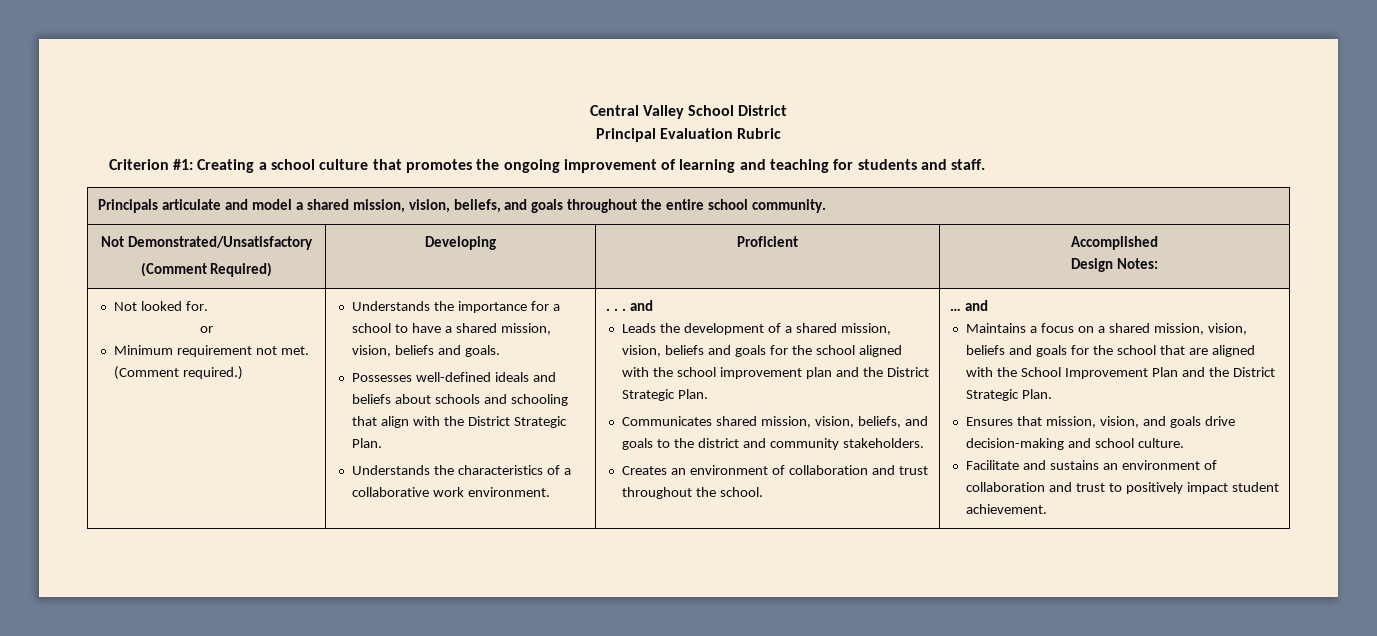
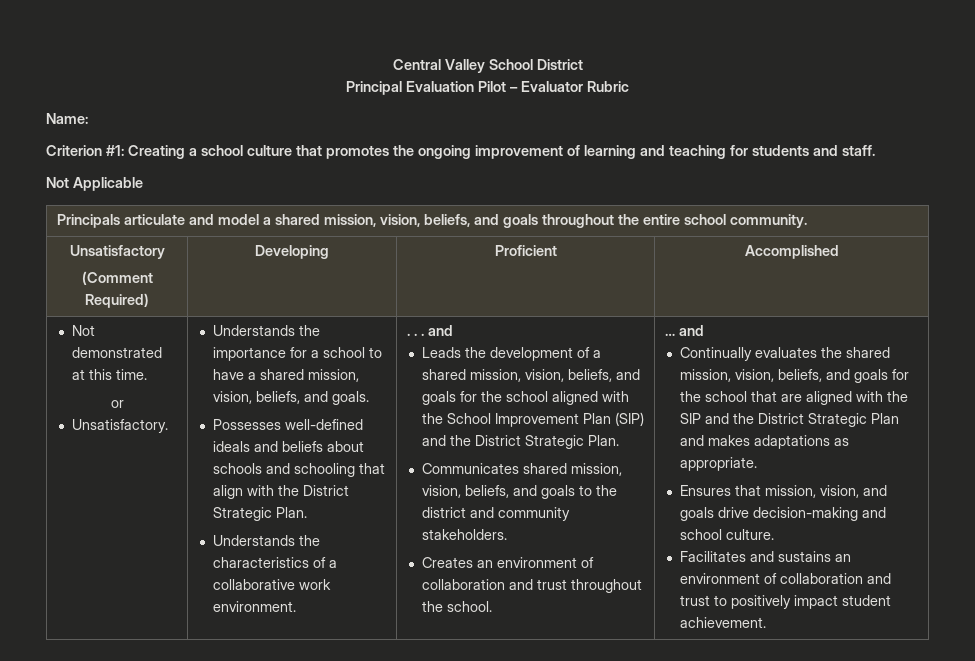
(734, 133) none -> [478,81,583,92] Pilot – Evaluator
(782, 133) none -> [46,113,88,124] // Name:
(986, 164) none -> [46,177,143,191] // Not Applicable
[101,236,313,250] Not Demonstrated/Unsatisfactory -> [69,245,165,259] Unsatisfactory
[1071,258,1158,272] [114,301,209,311] [200,326,213,333] [114,345,309,357] [114,366,244,380] // Design Notes: // Not looked for. // or // Minimum requirement not met. (Comment required.) -> [72,325,96,336] [72,347,163,358] [72,369,148,380] [110,400,124,408] [72,419,169,433] // Not demonstrated at this time. // or // Unsatisfactory.
[395,345,435,355] beliefs -> [256,391,301,404] beliefs,
[665,345,705,355] beliefs -> [568,369,613,382] beliefs,
[677,367,832,379] school improvement plan -> [447,412,645,427] School Improvement Plan (SIP)
[966,323,1247,335] [966,345,1006,355] Maintains a focus on a shared mission, vision, beliefs -> [680,347,891,361] [680,369,823,382] Continually evaluates the shared mission, vision, beliefs,
[1021,367,1275,379] [966,389,1053,401] School Improvement Plan and the District Strategic Plan. -> [680,413,900,427] [680,435,850,449] [680,457,758,471] SIP and the District Strategic Plan and makes adaptations as appropriate.
[966,460,1020,470] Facilitate -> [680,551,747,562] Facilitates

